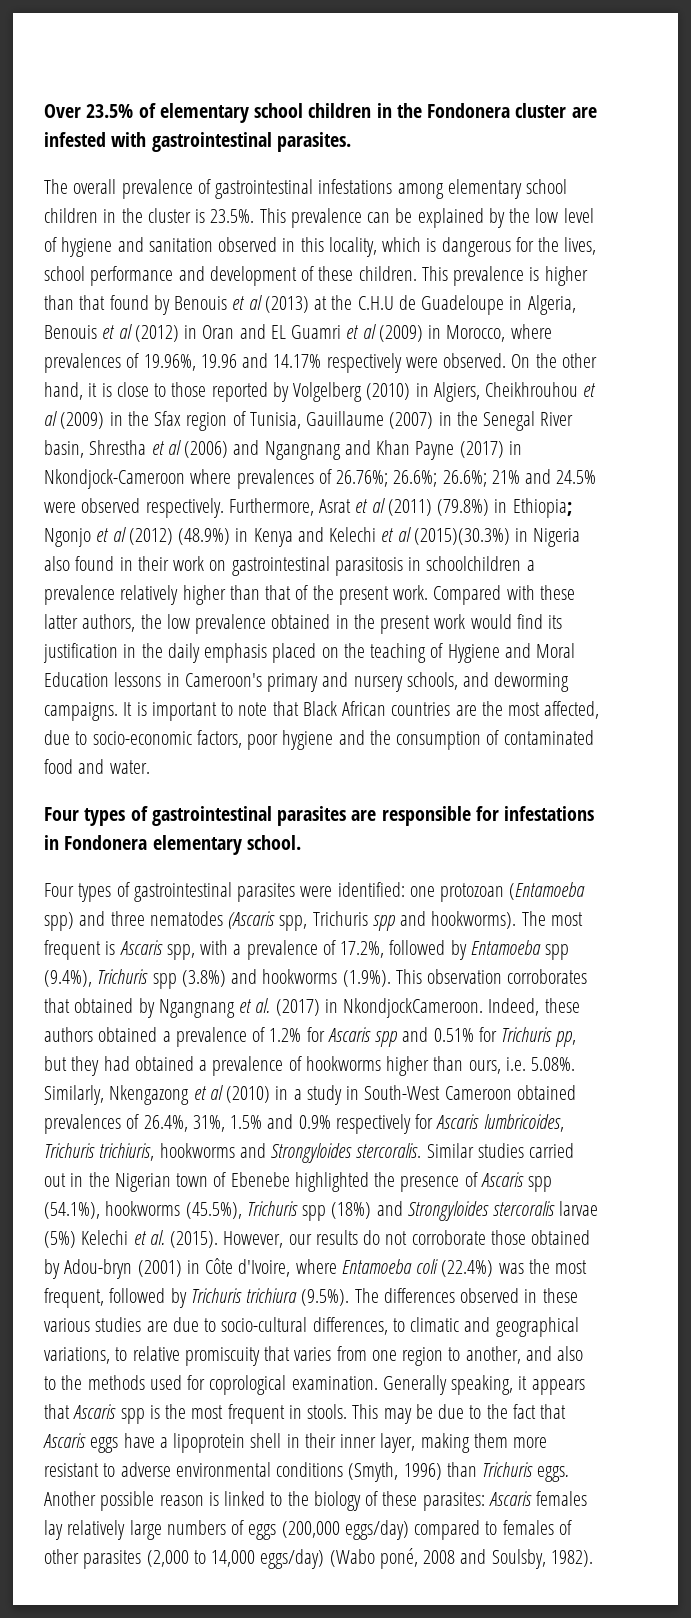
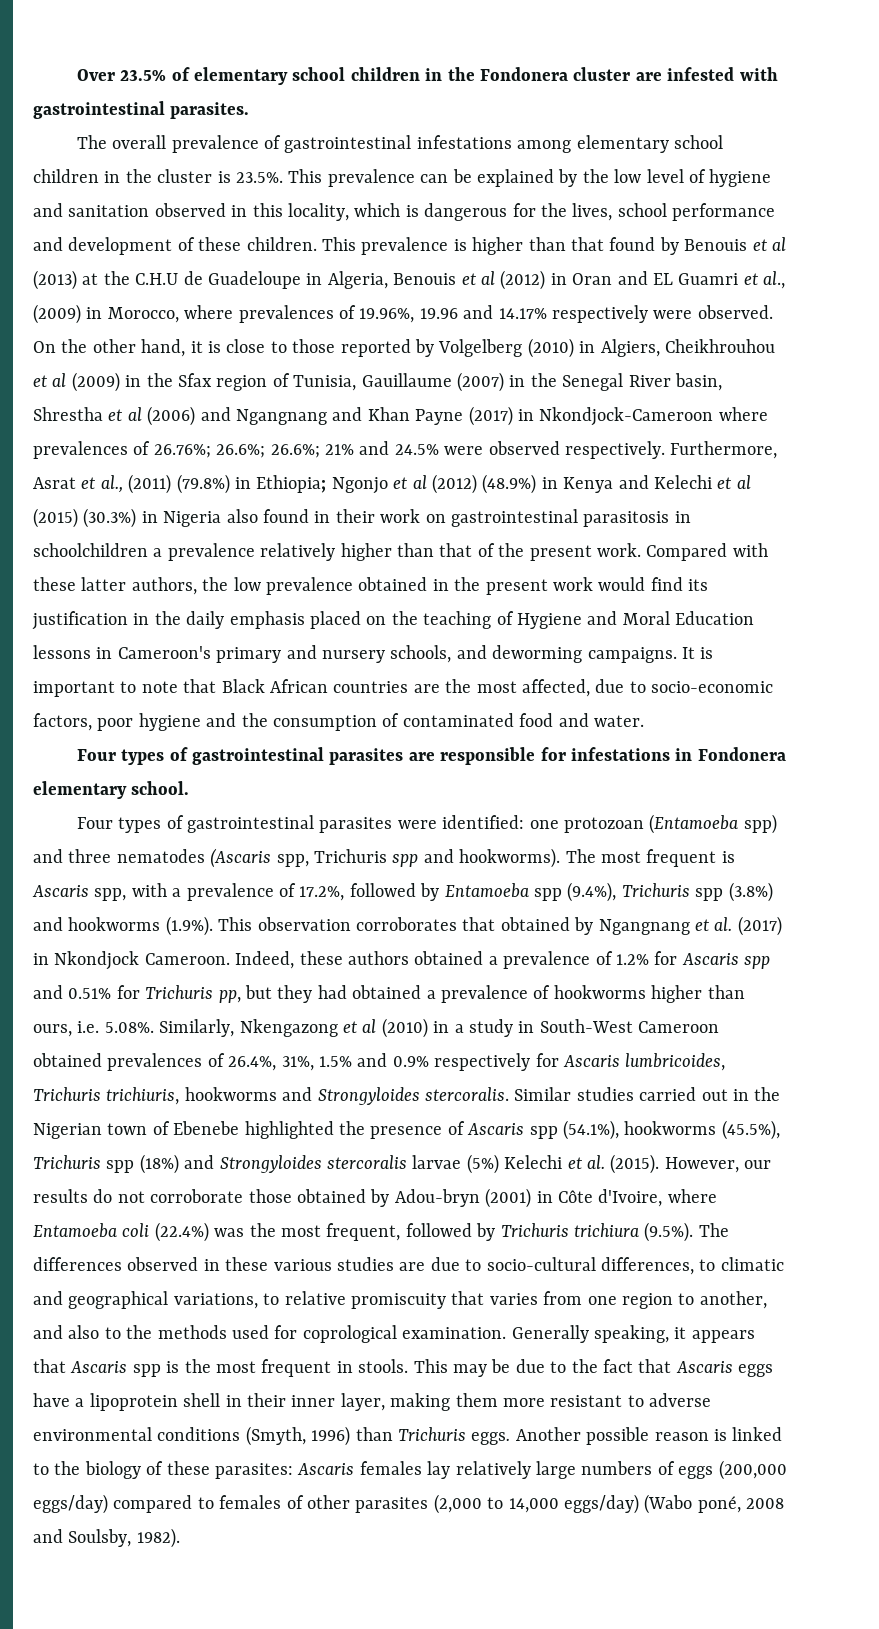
[362,324,376,339] al -> [763,271,786,289] al.,
[371,498,385,513] al -> [100,475,123,493] al.,
[413,528,510,545] (2015)(30.3%) -> [33,508,137,528] (2015) (30.3%)
[343,998,484,1018] NkondjockCameroon. -> [54,951,230,970] Nkondjock Cameroon.

